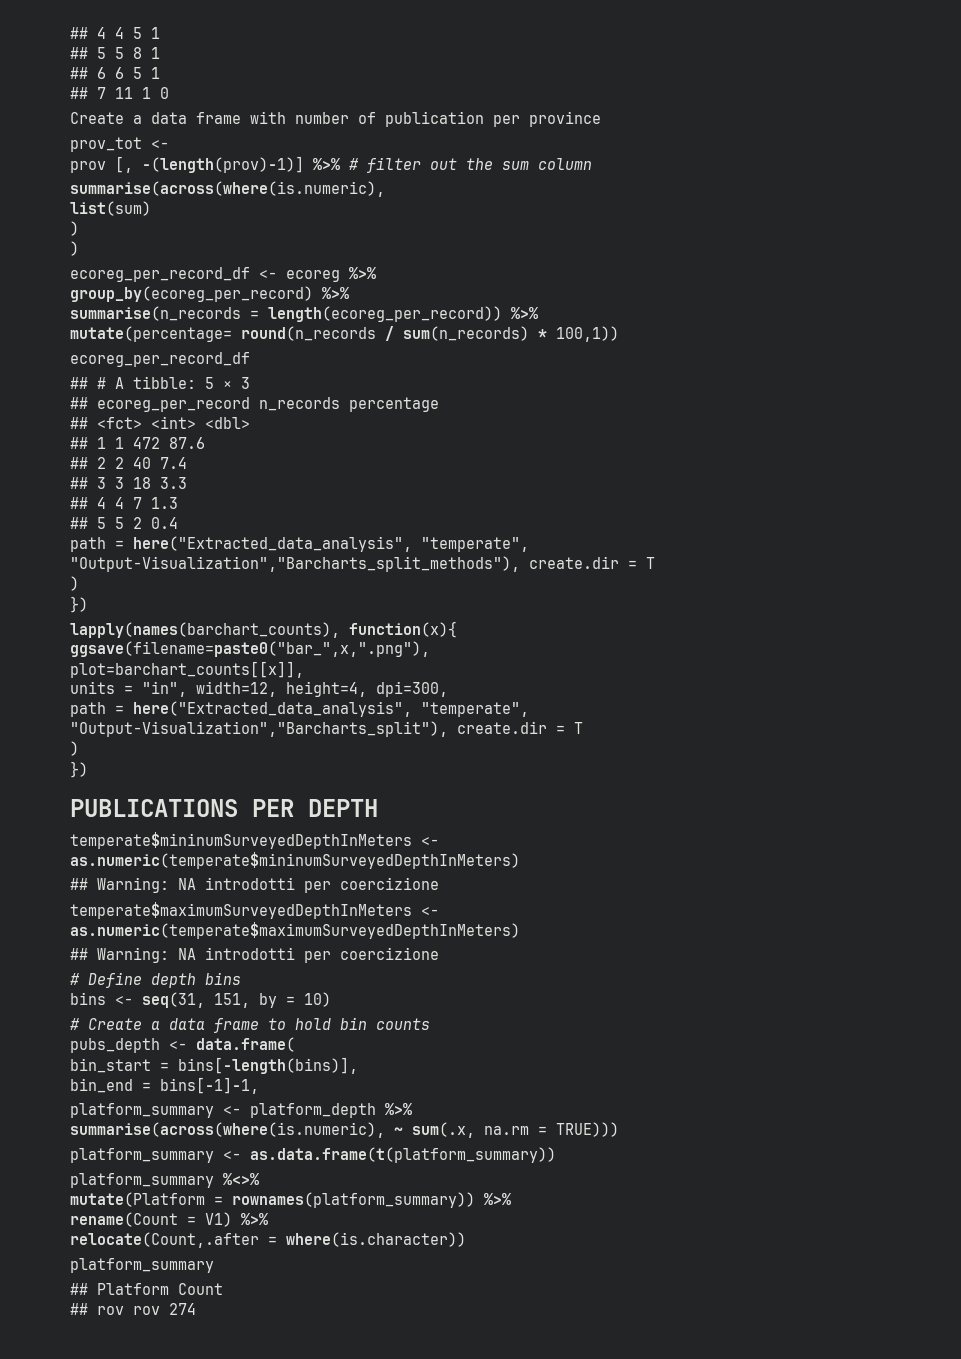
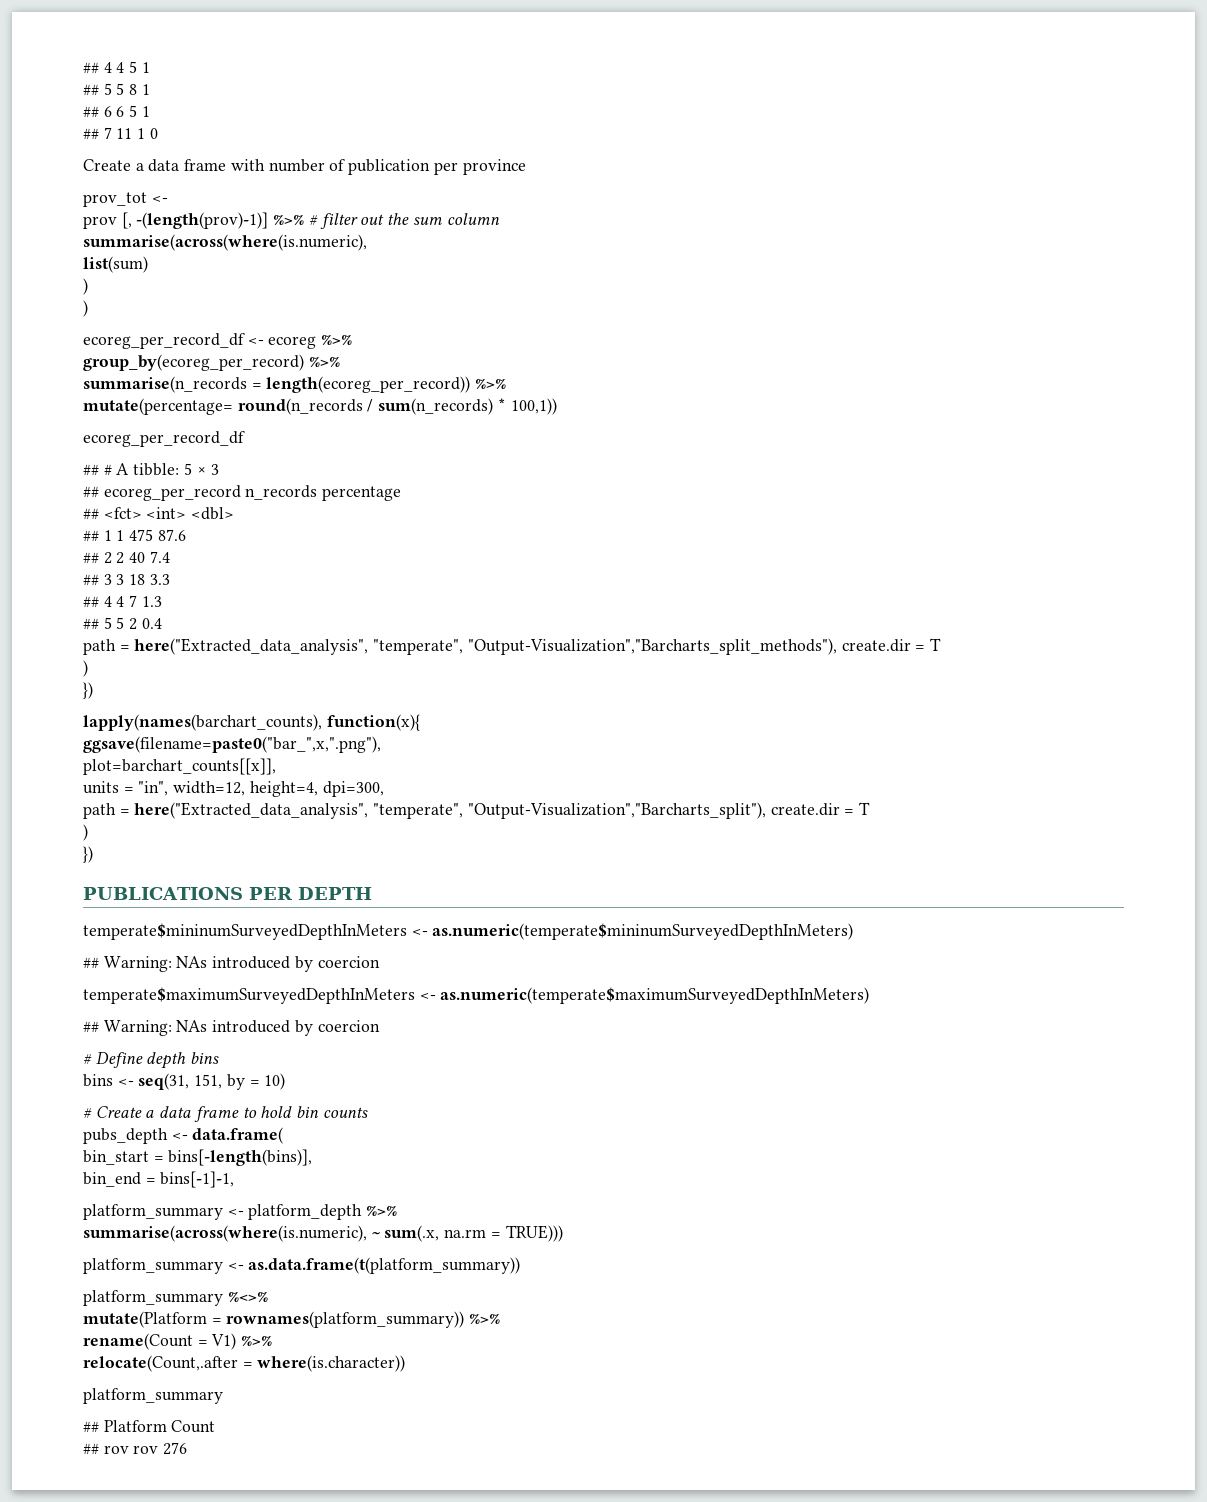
[133,437,160,449] 472 -> [129,529,154,541] 475
[178,877,439,893] NA introdotti per coercizione -> [176,956,380,972] NAs introduced by coercion
[178,947,439,963] NA introdotti per coercizione -> [176,1020,380,1036] NAs introduced by coercion
[169,1303,196,1315] 274 -> [163,1442,188,1455] 276

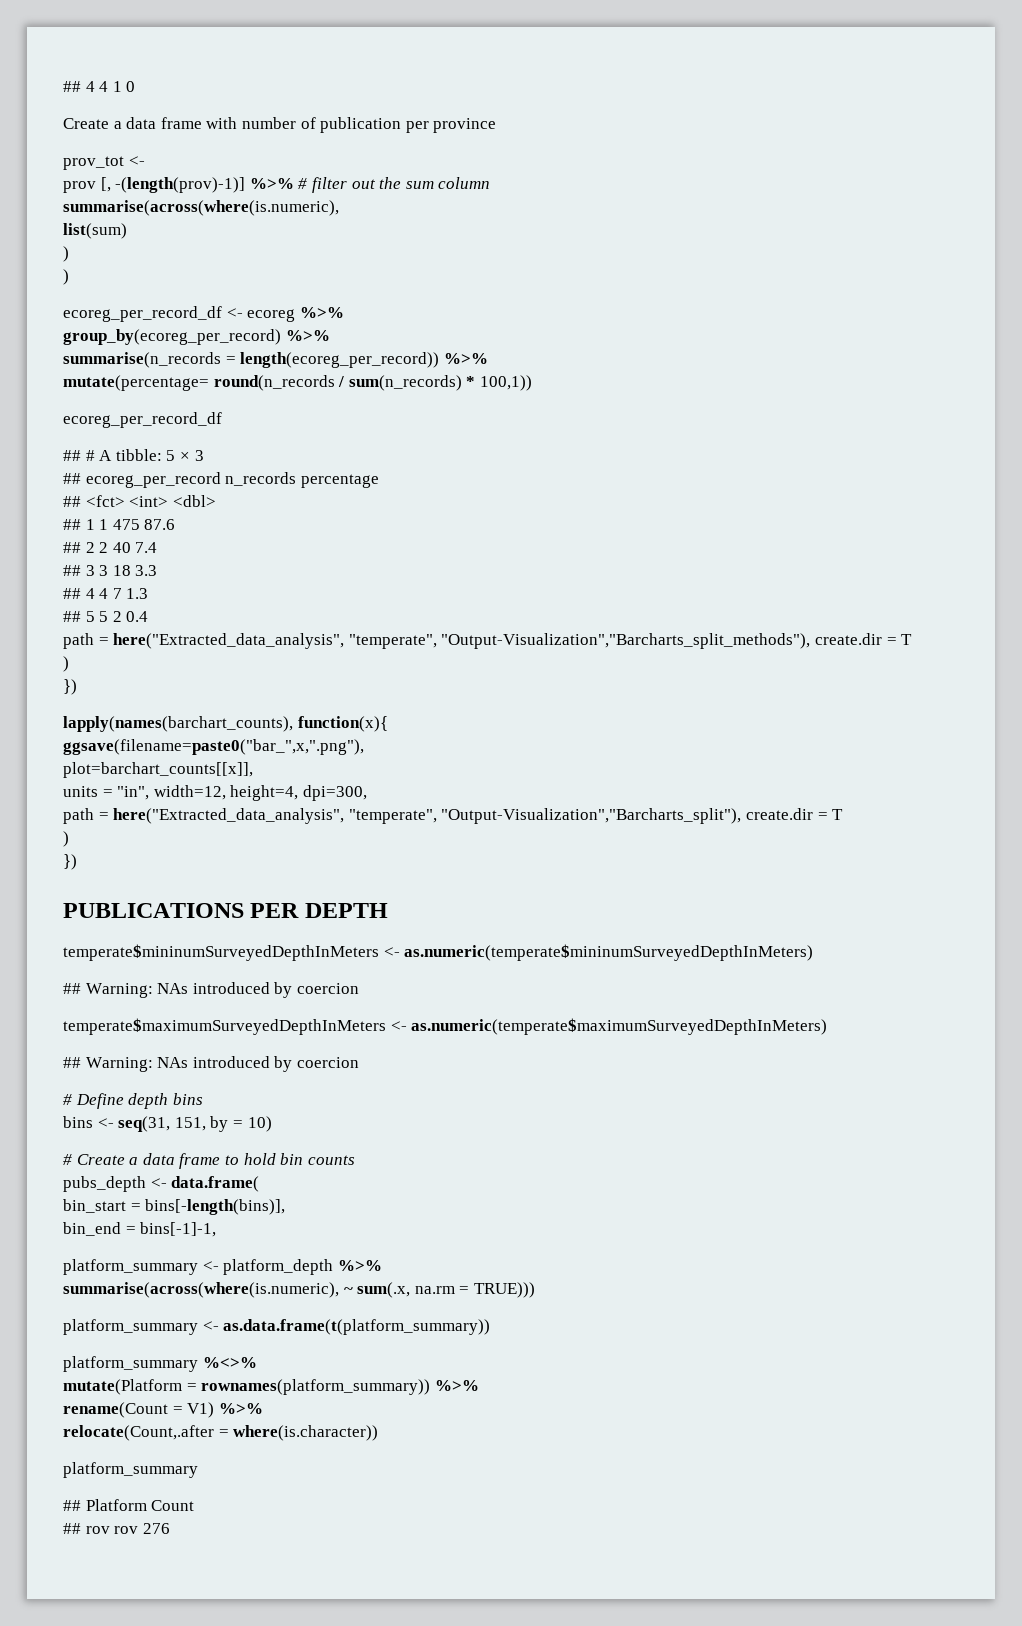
[83,61,150,74] [83,83,150,96] [83,105,150,118] [83,127,133,140] ## 4 4 5 1 // ## 5 5 8 1 // ## 6 6 5 1 // ## 7 11 -> [63,81,109,92] ## 4 4

